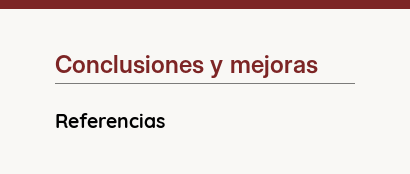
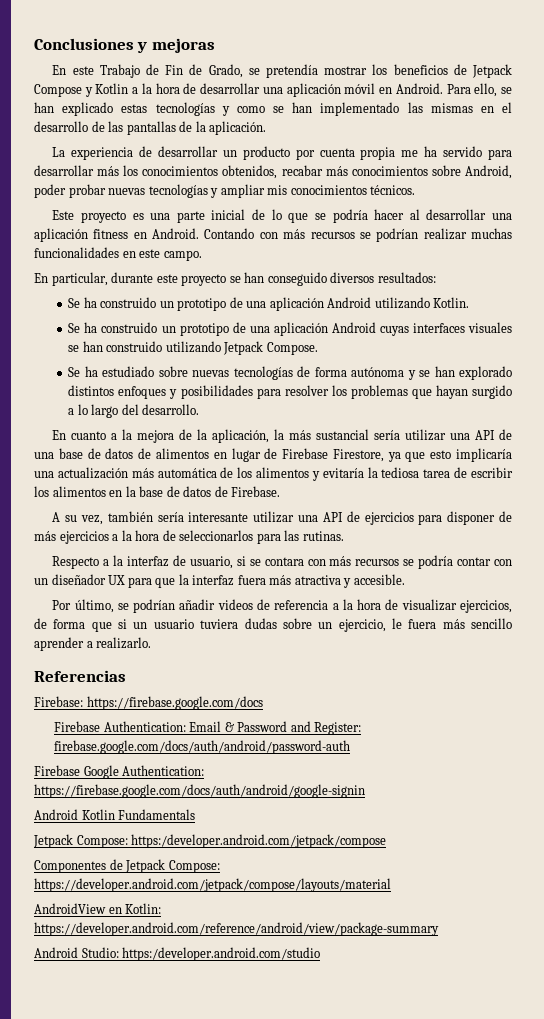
[55,113,165,128] Referencias -> [52,64,512,78] [34,83,513,97] [34,102,512,116] [34,121,267,135] [52,146,512,160] [34,165,512,179] [34,184,416,198] [52,209,512,223] [34,228,512,242] [34,247,202,261] [34,272,436,286] [68,297,470,311] [68,322,512,336] [68,341,318,355] [68,366,513,380] [68,385,512,399] [68,404,200,418] [52,429,512,443] [34,448,512,462] [34,467,514,481] [34,486,281,497] [52,511,512,525] [34,530,344,544] [52,555,513,569] [34,574,405,588] [52,599,512,613] [34,618,512,632] [34,637,152,651] [34,670,126,682] [34,696,263,710] [54,721,362,735] [54,740,351,754] [34,765,205,779] [34,784,365,798] [34,809,196,820] [33,834,387,848] [34,859,220,873] [34,878,391,892] [34,903,162,914] [34,922,439,936] [34,947,321,961] En este Trabajo de Fin de Grado, se pretendía mostrar los beneficios de Jetpack Compose y Kotlin a la hora de desarrollar una aplicación móvil en Android. Para ello, se han explicado estas tecnologías y como se han implementado las mismas en el desarrollo de las pantallas de la aplicación. // La experiencia de desarrollar un producto por cuenta propia me ha servido para desarrollar más los conocimientos obtenidos, recabar más conocimientos sobre Android, poder probar nuevas tecnologías y ampliar mis conocimientos técnicos. // Este proyecto es una parte inicial de lo que se podría hacer al desarrollar una aplicación fitness en Android. Contando con más recursos se podrían realizar muchas funcionalidades en este campo. // En particular, durante este proyecto se han conseguido diversos resultados: // Se ha construido un prototipo de una aplicación Android utilizando Kotlin. // Se ha construido un prototipo de una aplicación Android cuyas interfaces visuales se han construido utilizando Jetpack Compose. // Se ha estudiado sobre nuevas tecnologías de forma autónoma y se han explorado distintos enfoques y posibilidades para resolver los problemas que hayan surgido a lo largo del desarrollo. // En cuanto a la mejora de la aplicación, la más sustancial sería utilizar una API de una base de datos de alimentos en lugar de Firebase Firestore, ya que esto implicaría una actualización más automática de los alimentos y evitaría la tediosa tarea de escribir los alimentos en la base de datos de Firebase. // A su vez, también sería interesante utilizar una API de ejercicios para disponer de más ejercicios a la hora de seleccionarlos para las rutinas. // Respecto a la interfaz de usuario, si se contara con más recursos se podría contar con un diseñador UX para que la interfaz fuera más atractiva y accesible. // Por último, se podrían añadir videos de referencia a la hora de visualizar ejercicios, de forma que si un usuario tuviera dudas sobre un ejercicio, le fuera más sencillo aprender a realizarlo. // Referencias // Firebase: https://firebase.google.com/docs // Firebase Authentication: Email & Password and Register: firebase.google.com/docs/auth/android/password-auth // Firebase Google Authentication: https://firebase.google.com/docs/auth/android/google-signin // Android Kotlin Fundamentals // Jetpack Compose: https:/developer.android.com/jetpack/compose // Componentes de Jetpack Compose: https://developer.android.com/jetpack/compose/layouts/material // AndroidView en Kotlin: https://developer.android.com/reference/android/view/package-summary // Android Studio: https:/developer.android.com/studio

